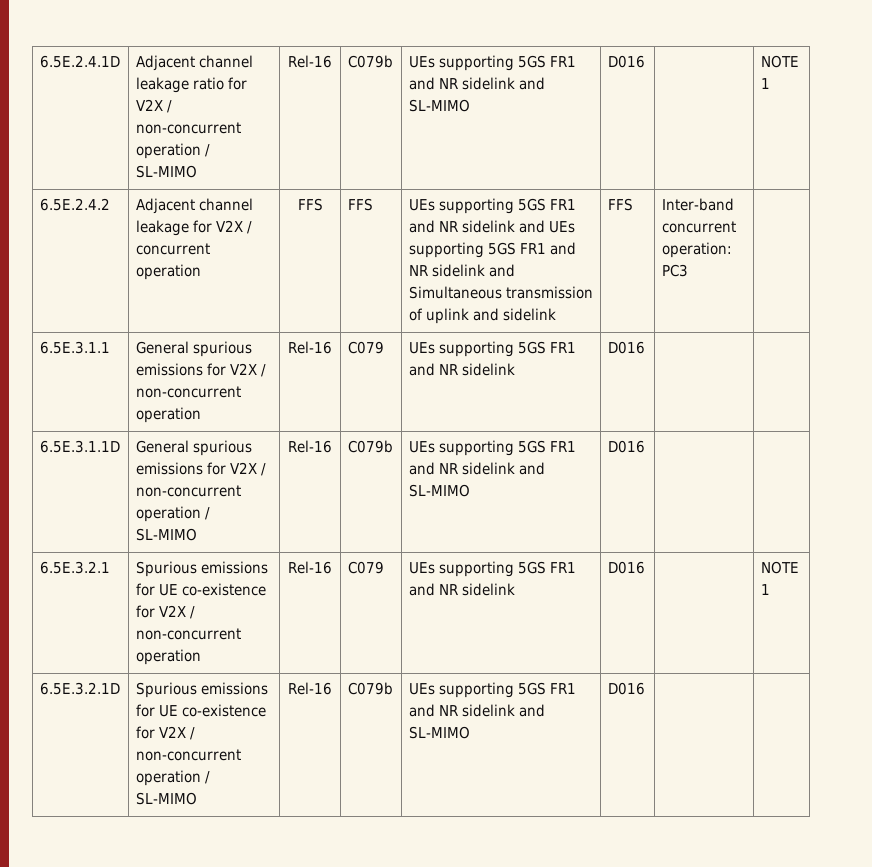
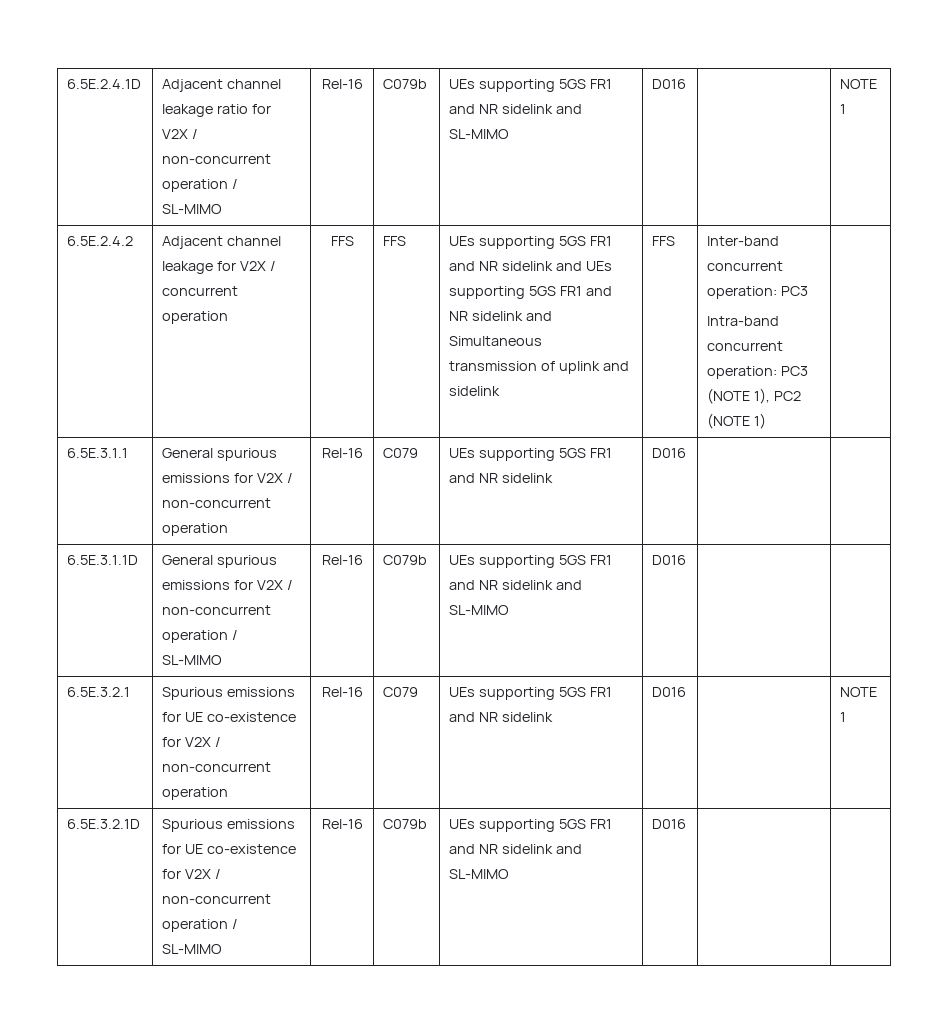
(688, 270) none -> [707,316,780,326] [707,341,784,351] [707,366,809,379] [707,388,802,404] [707,413,767,429] // Intra-band concurrent operation: PC3 (NOTE 1), PC2 (NOTE 1)

